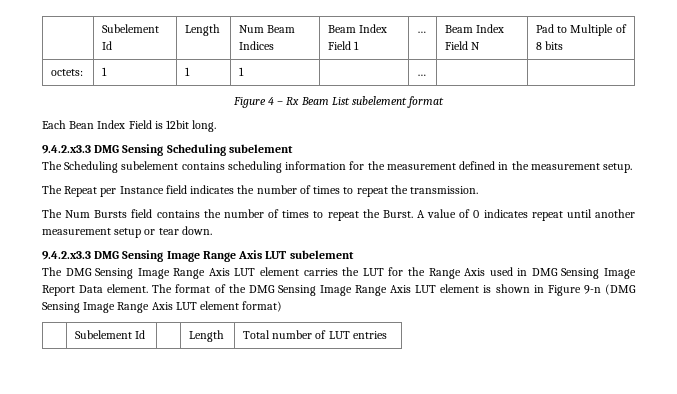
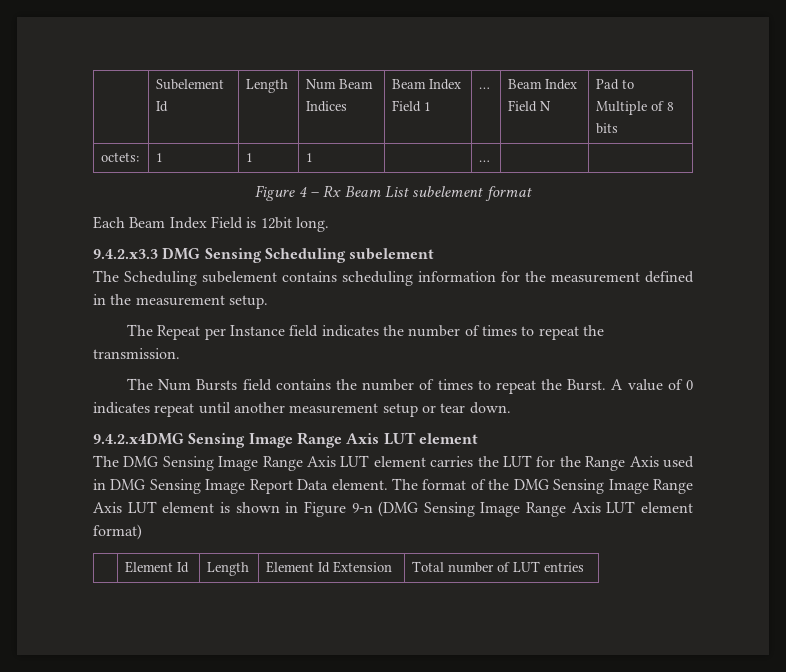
[69,121,95,129] Bean -> [129,217,166,228] Beam
[42,250,354,262] 9.4.2.x3.3 DMG Sensing Image Range Axis LUT subelement -> [93,432,478,448] 9.4.2.x4DMG Sensing Image Range Axis LUT element
[75,330,146,339] [189,330,225,342] Subelement Id | | Length -> [125,561,190,573] [207,562,250,576] [266,561,393,573] Element Id | Length | Element Id Extension

